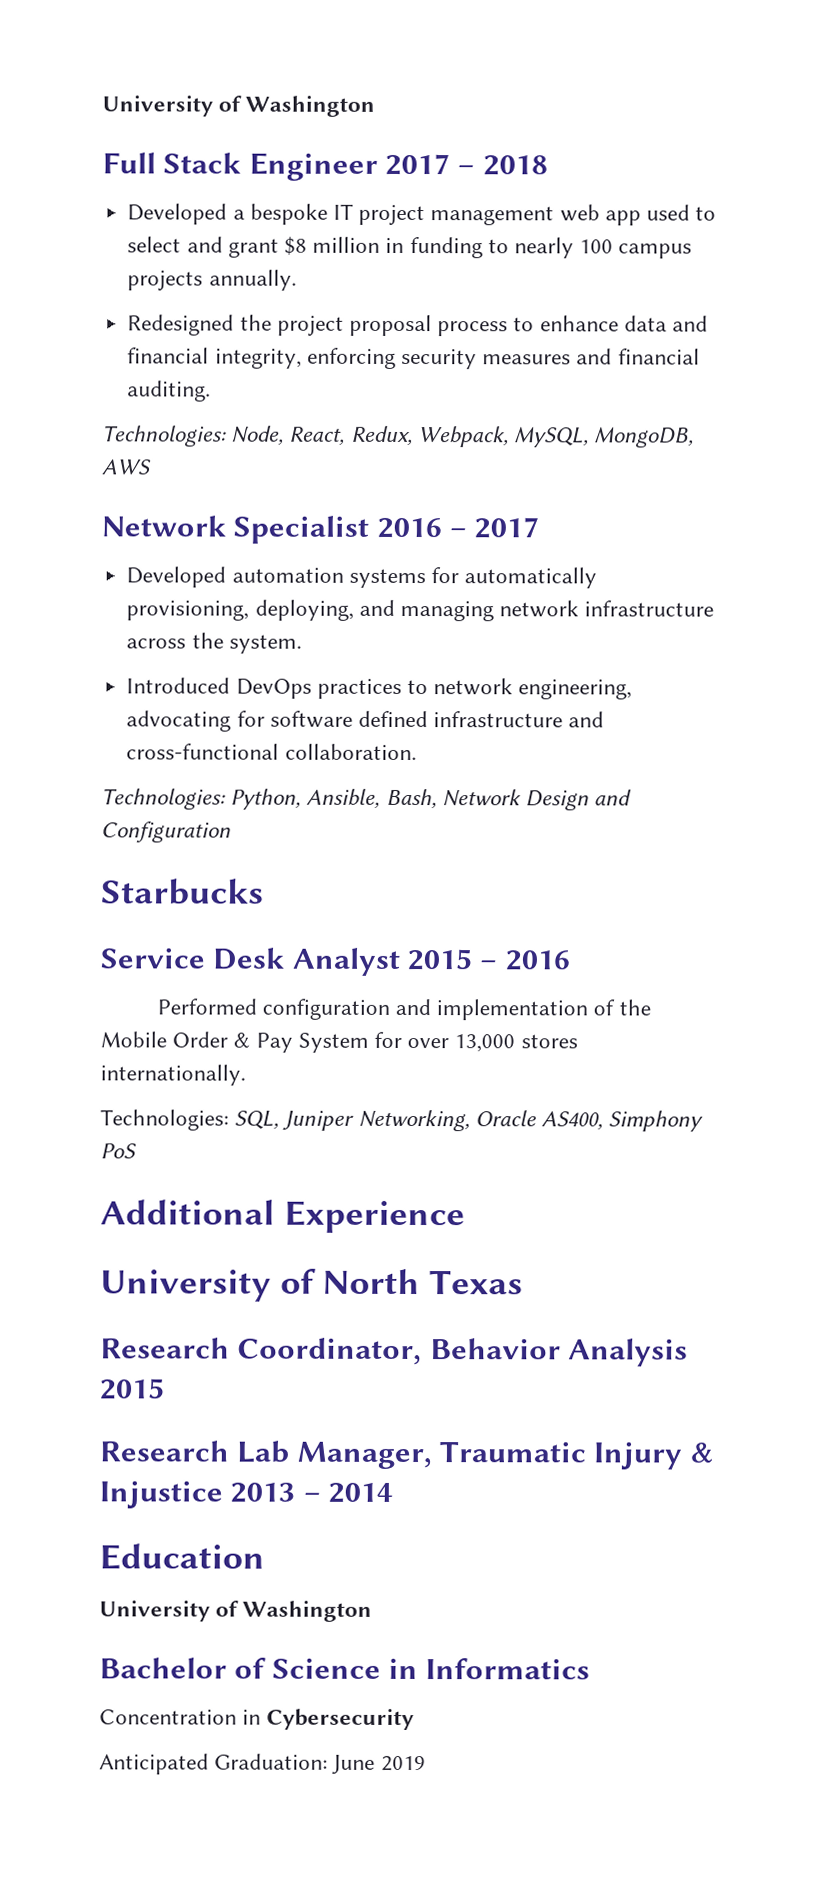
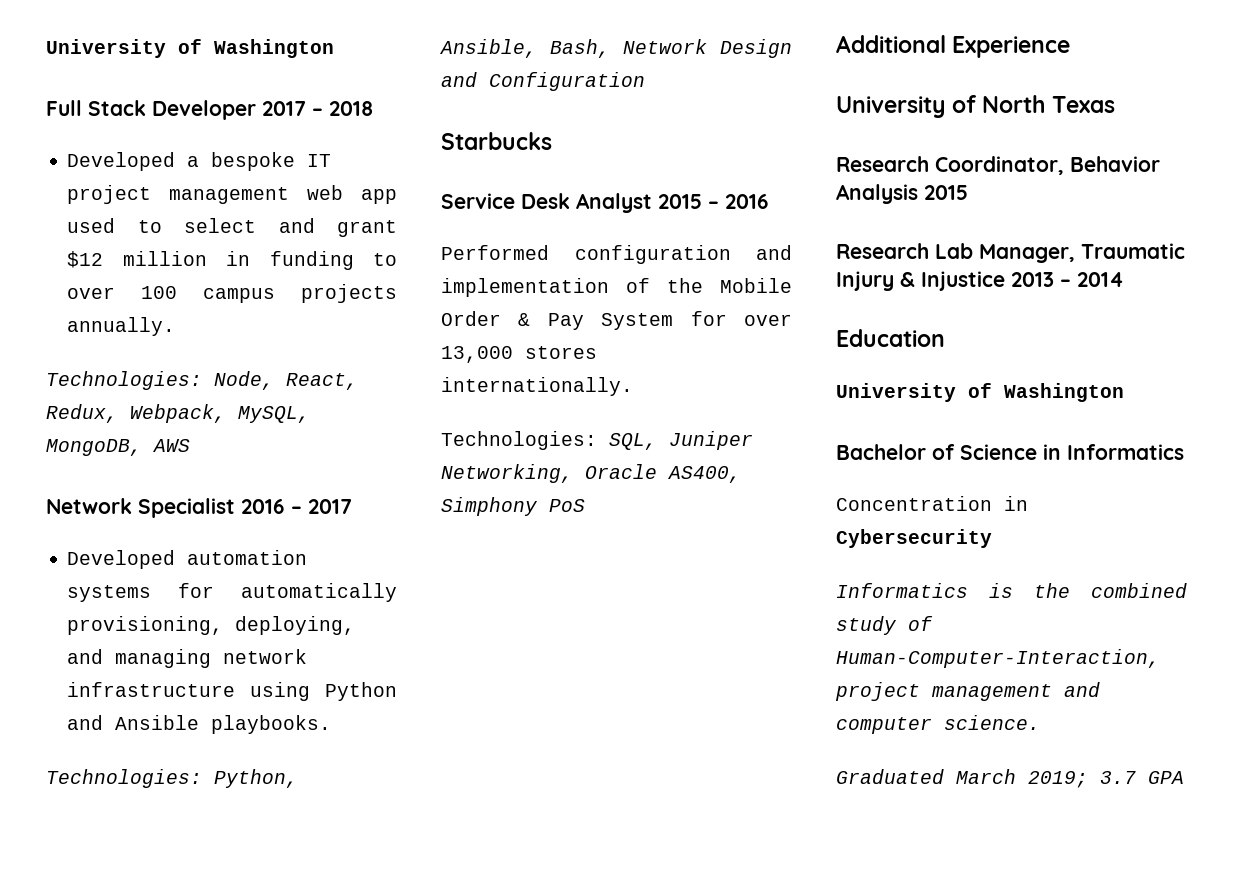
[248,152,378,181] Engineer -> [152,100,256,120] Developer
[283,236,307,256] $8 -> [67,251,104,268] $12
[513,237,574,259] nearly -> [67,287,116,299] over
[127,314,708,337] [127,347,700,370] [127,380,212,402] // Redesigned the project proposal process to enhance data and financial integrity, enforcing security measures and financial auditing. -> (176, 326) none
[126,632,302,654] [126,677,633,700] [126,710,605,732] [126,743,417,761] across the system. // Introduced DevOps practices to network engineering, advocating for software defined infrastructure and cross-functional collaboration. -> [250,682,397,701] [67,715,332,734] using Python and Ansible playbooks.
[99,1753,426,1775] Anticipated Graduation: June 2019 -> [836,583,1187,598] [836,616,933,635] [836,649,1160,668] [835,682,1100,701] [836,715,1040,734] [836,769,1184,788] Informatics is the combined study of Human-Computer-Interaction, project management and computer science. // Graduated March 2019; 3.7 GPA

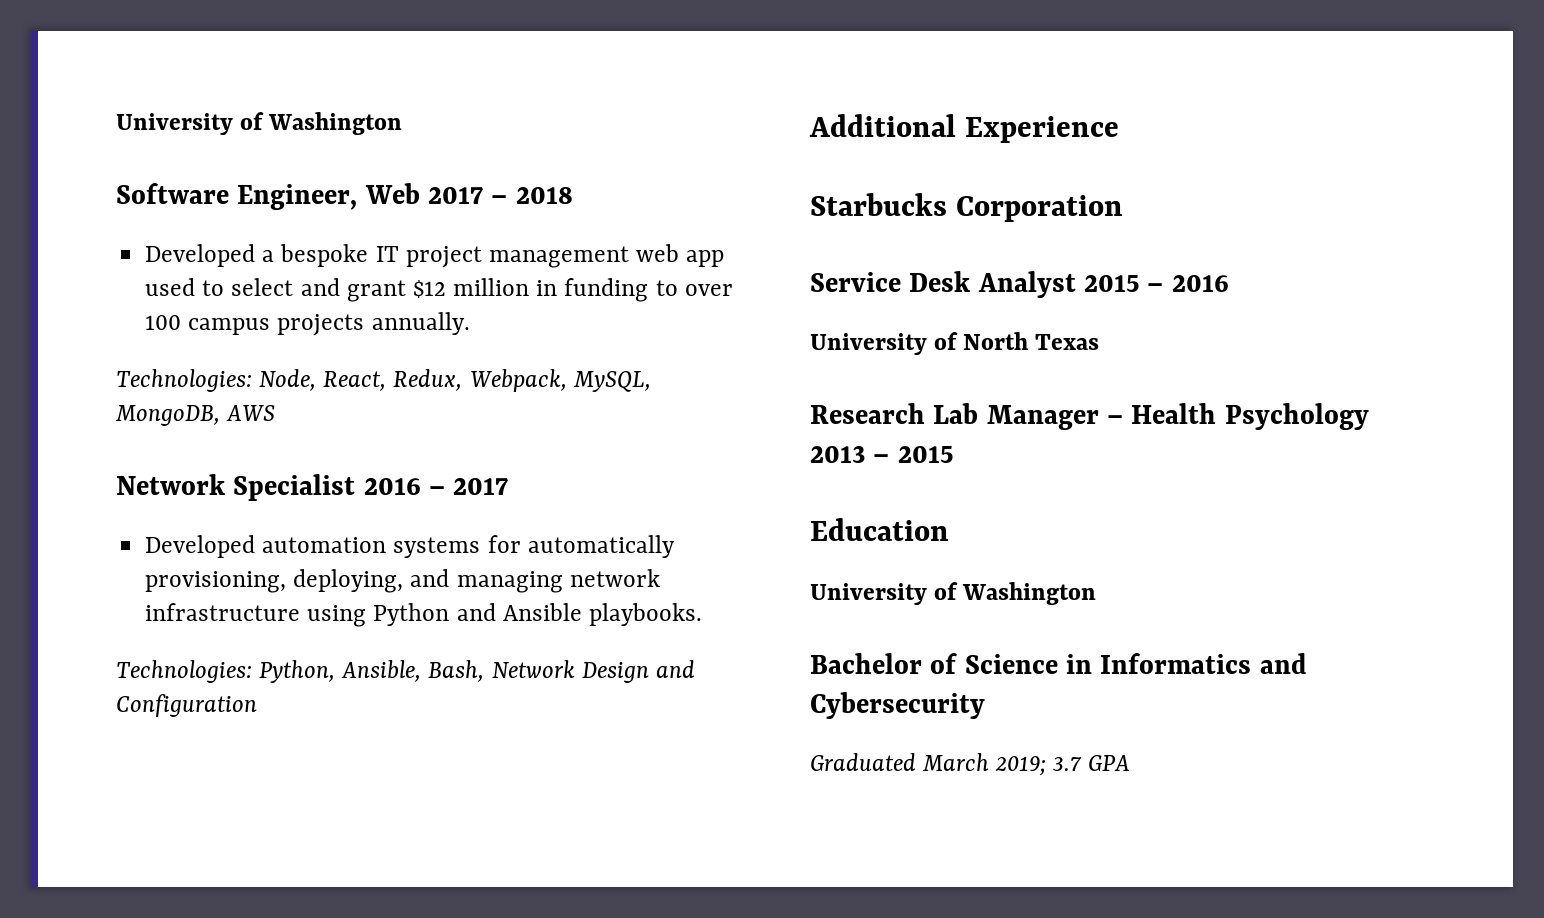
[46,39,334,58] [46,100,256,120] University of Washington // Full Stack Developer -> [116,112,403,135] [116,183,420,210] University of Washington // Software Engineer, Web
(645, 81) none -> [809,114,1120,143] // Additional Experience
(552, 141) none -> [956,195,1124,222] Corporation
[441,245,792,264] [441,278,792,297] [441,311,792,330] [441,346,597,363] [441,377,633,396] [441,431,753,450] [441,464,741,483] [441,497,585,516] [836,35,1071,58] [836,95,1115,118] [836,156,1160,175] [836,184,968,204] [836,243,1185,263] [836,271,1005,291] Performed configuration and implementation of the Mobile Order & Pay System for over 13,000 stores internationally. // Technologies: SQL, Juniper Networking, Oracle AS400, Simphony PoS // Additional Experience // University of North Texas // Research Coordinator, Behavior Analysis 2015 // Research Lab Manager, Traumatic Injury & Injustice -> [810,332,1100,355] [810,403,1369,430] University of North Texas // Research Lab Manager – Health Psychology
[1077,272,1124,287] 2014 -> [897,446,953,463] 2015
[836,496,1028,511] // Concentration in -> [1259,653,1307,674] and
[836,583,1187,598] [836,616,933,635] [836,649,1160,668] [835,682,1100,701] [836,715,1040,734] // Informatics is the combined study of Human-Computer-Interaction, project management and computer science. -> (985, 705) none

